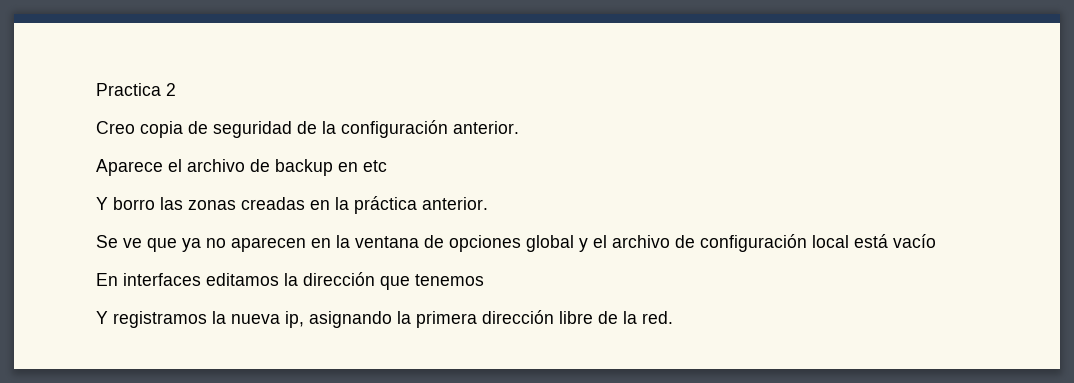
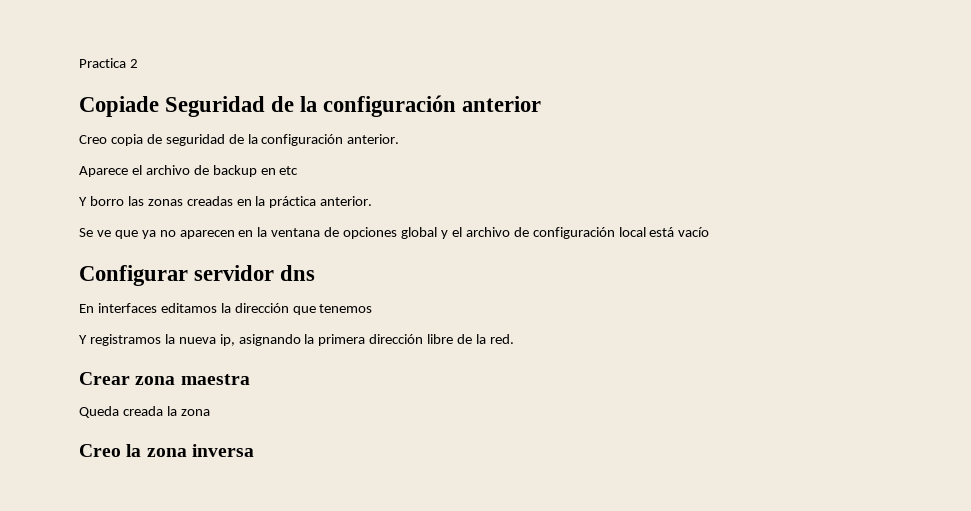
(176, 89) none -> [79,95,542,117] // Copiade Seguridad de la configuración anterior
(936, 241) none -> [79,265,316,286] // Configurar servidor dns
(673, 317) none -> [79,372,250,385] [79,406,210,418] [79,444,254,457] // Crear zona maestra // Queda creada la zona // Creo la zona inversa

